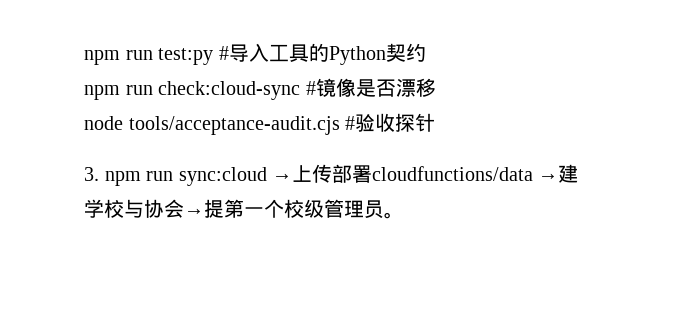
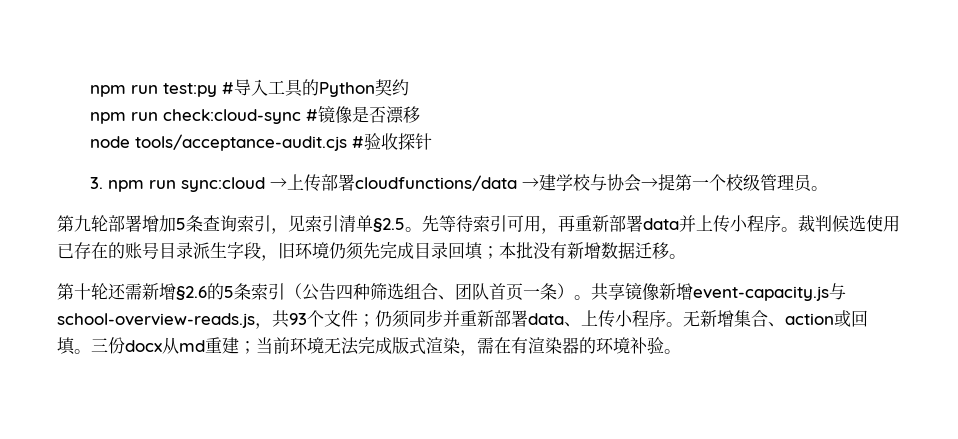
(405, 215) none -> [57,215,900,234] [57,242,686,261] [57,282,846,301] [57,309,868,329] [57,337,681,356] // 第九轮部署增加5条查询索引，见索引清单§2.5。先等待索引可用，再重新部署data并上传小程序。裁判候选使用已存在的账号目录派生字段，旧环境仍须先完成目录回填；本批没有新增数据迁移。 // 第十轮还需新增§2.6的5条索引（公告四种筛选组合、团队首页一条）。共享镜像新增event-capacity.js与school-overview-reads.js，共93个文件；仍须同步并重新部署data、上传小程序。无新增集合、action或回填。三份docx从md重建；当前环境无法完成版式渲染，需在有渲染器的环境补验。

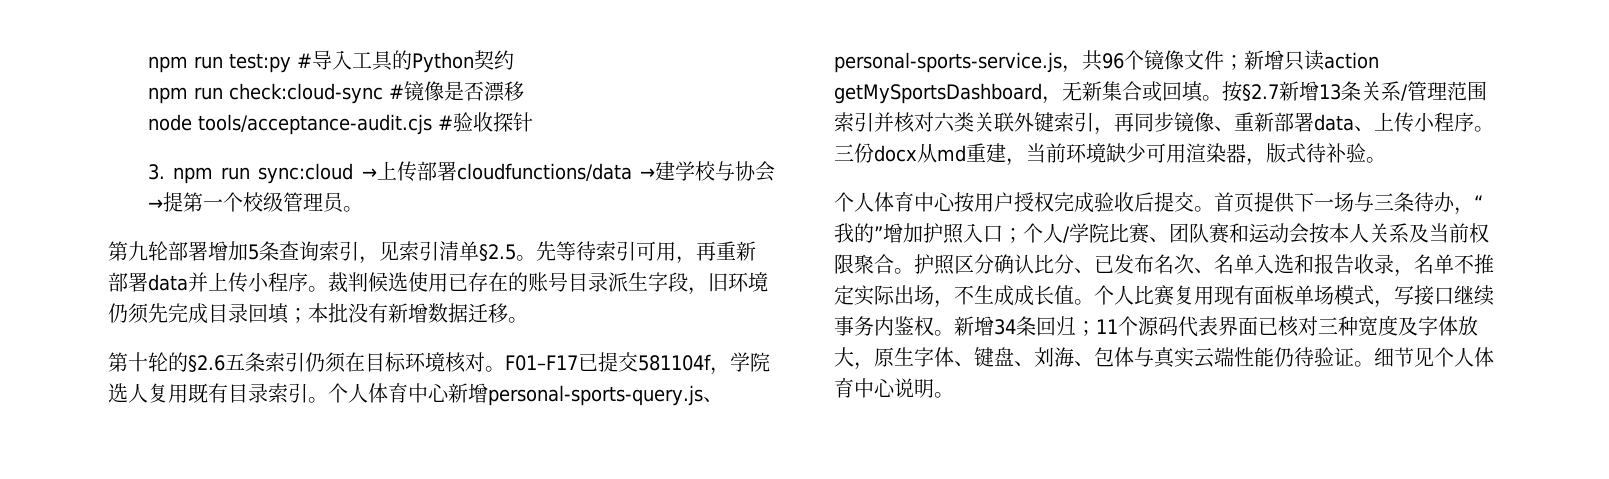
[108,282,846,301] [57,309,460,329] 还需新增§2.6的5条索引（公告四种筛选组合、团队首页一条）。共享镜像新增event-capacity.js与school-overview-reads.js，共93个文件；仍须同步并 -> [168,352,770,375] [108,383,723,406] [834,50,1379,73] [834,81,1487,104] [834,112,1234,135] 的§2.6五条索引仍须在目标环境核对。F01–F17已提交581104f，学院选人复用既有目录索引。个人体育中心新增personal-sports-query.js、personal-sports-service.js，共96个镜像文件；新增只读action getMySportsDashboard，无新集合或回填。按§2.7新增13条关系/管理范围索引并核对六类关联外键索引，再同步镜像、
[683,310,868,327] [57,337,91,355] 无新增集合、action或回填。 -> (1494, 129) none
[239,341,256,354] ； -> [1006,158,1026,166] ，
[324,337,664,356] 无法完成版式渲染，需在有渲染器的环境补验 -> [1106,143,1386,166] [834,192,1483,215] [834,223,1489,244] [834,254,1494,277] [834,285,1494,308] [834,315,1478,337] [834,347,1494,370] [834,378,934,398] 缺少可用渲染器，版式待补验。 // 个人体育中心按用户授权完成验收后提交。首页提供下一场与三条待办，“我的”增加护照入口；个人/学院比赛、团队赛和运动会按本人关系及当前权限聚合。护照区分确认比分、已发布名次、名单入选和报告收录，名单不推定实际出场，不生成成长值。个人比赛复用现有面板单场模式，写接口继续事务内鉴权。新增34条回归；11个源码代表界面已核对三种宽度及字体放大，原生字体、键盘、刘海、包体与真实云端性能仍待验证。细节见个人体育中心说明

